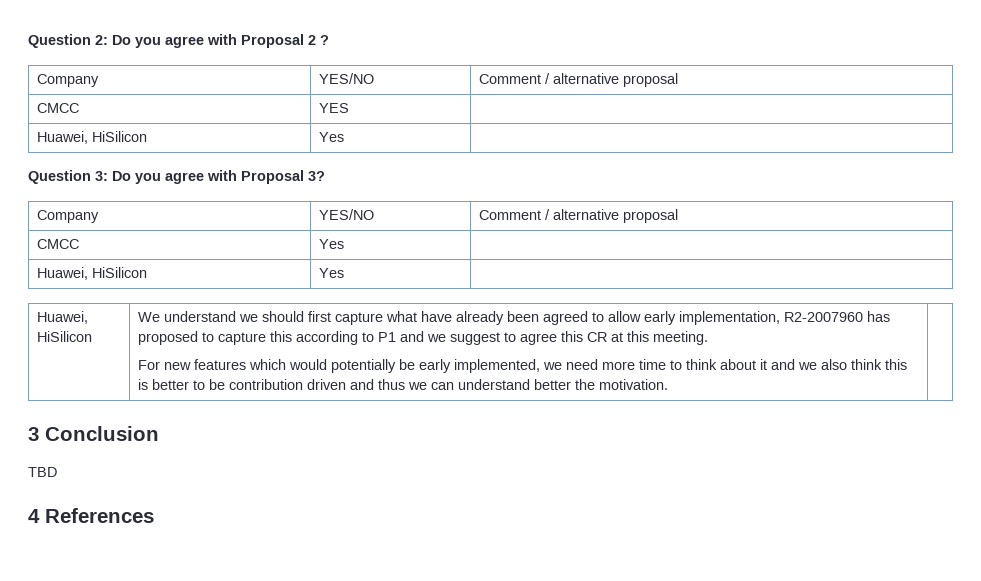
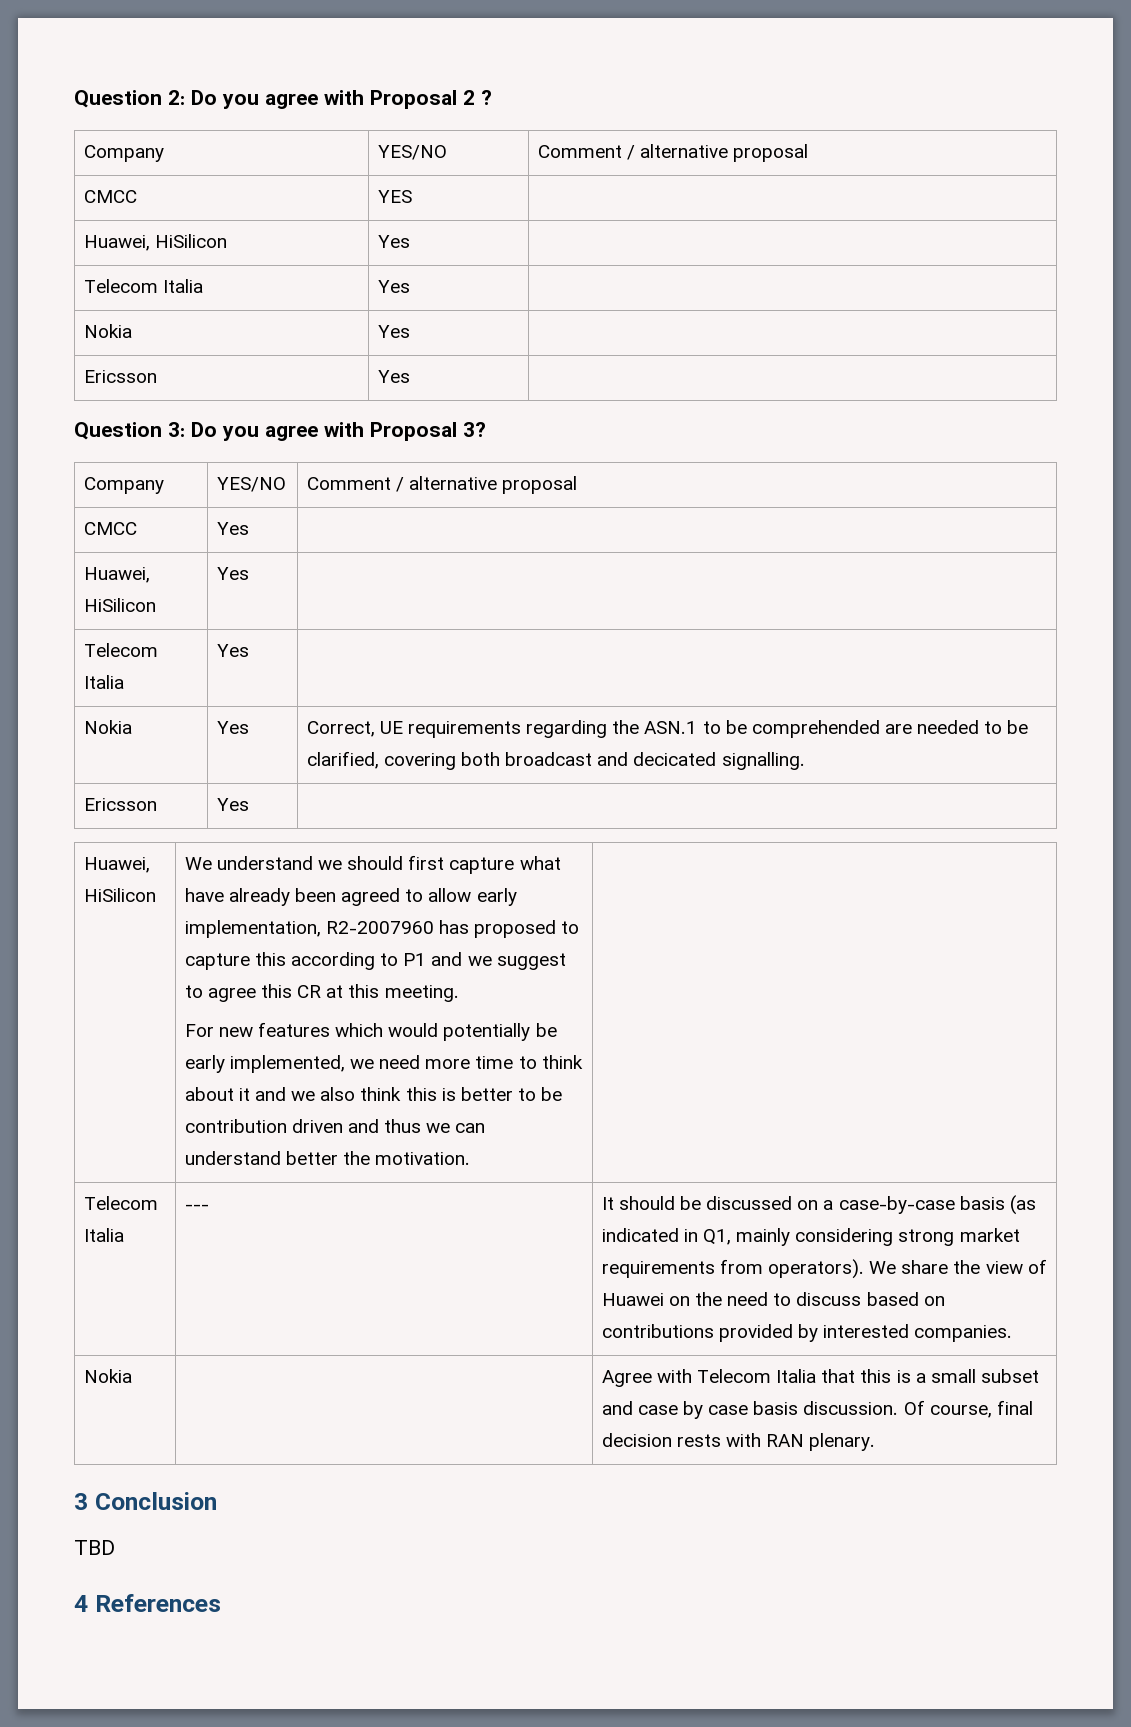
(344, 137) none -> [83,279,203,293] [377,280,410,293] [83,324,132,338] [377,325,410,338] [83,370,157,383] [377,370,410,383] // Telecom Italia | Yes | // Nokia | Yes | // Ericsson | Yes |
(344, 273) none -> [83,643,158,657] [83,675,124,689] [216,644,249,657] [83,720,132,734] [216,721,249,734] [306,720,1029,738] [306,751,805,770] [83,798,157,811] [216,798,249,811] // Telecom Italia | Yes | // Nokia | Yes | Correct, UE requirements regarding the ASN.1 to be comprehended are needed to be clarified, covering both broadcast and decicated signalling. // Ericsson | Yes |
(668, 384) none -> [83,1196,158,1210] [83,1228,124,1242] [184,1204,209,1210] [601,1195,1036,1215] [601,1228,1020,1246] [601,1259,1047,1279] [601,1292,945,1306] [601,1324,1013,1342] [83,1369,132,1383] [601,1369,1039,1387] [601,1400,1033,1419] [601,1433,876,1451] // Telecom Italia | --- | It should be discussed on a case-by-case basis (as indicated in Q1, mainly considering strong market requirements from operators). We share the view of Huawei on the need to discuss based on contributions provided by interested companies. // Nokia | | Agree with Telecom Italia that this is a small subset and case by case basis discussion. Of course, final decision rests with RAN plenary.

